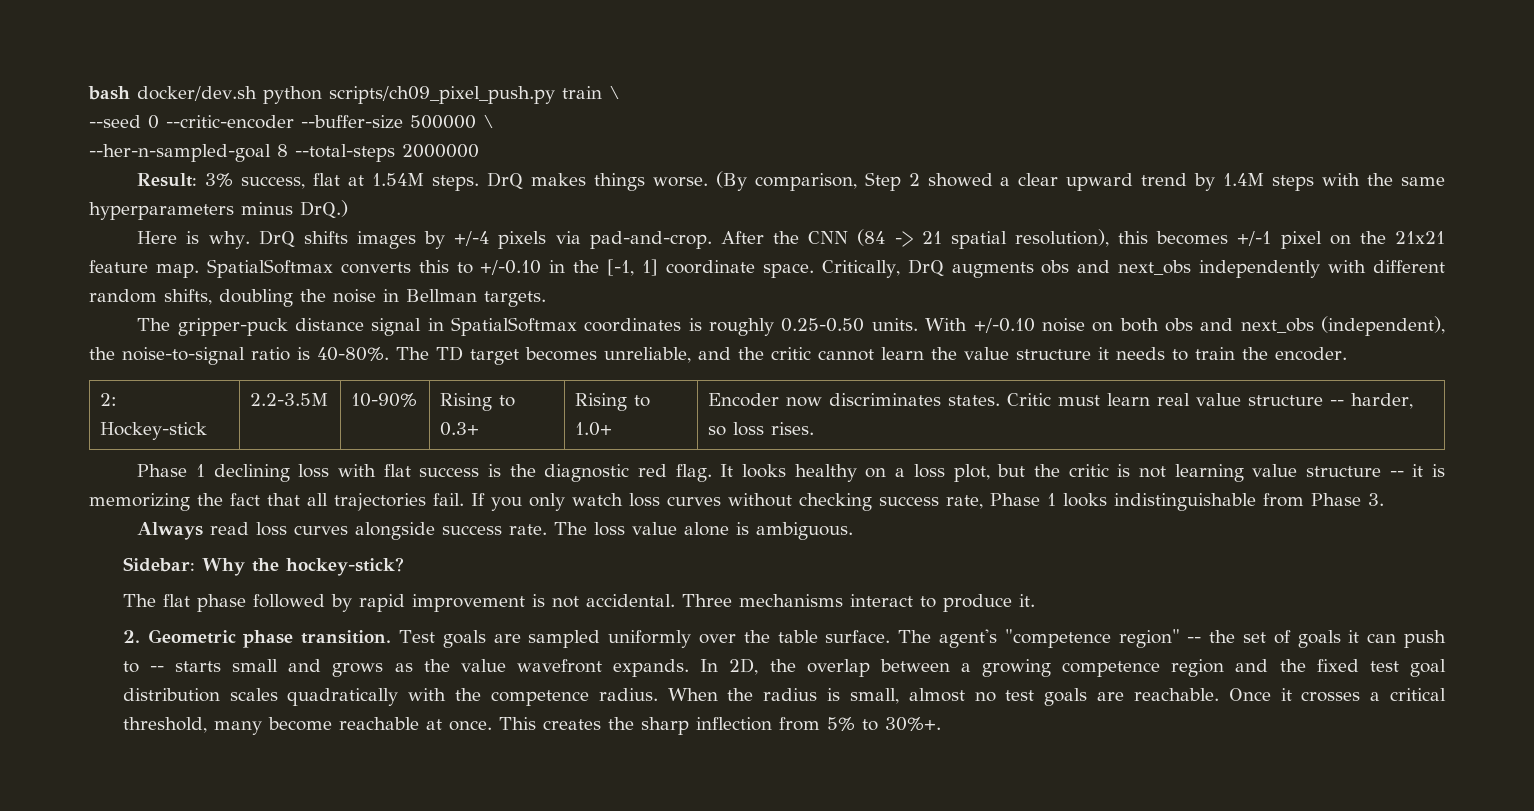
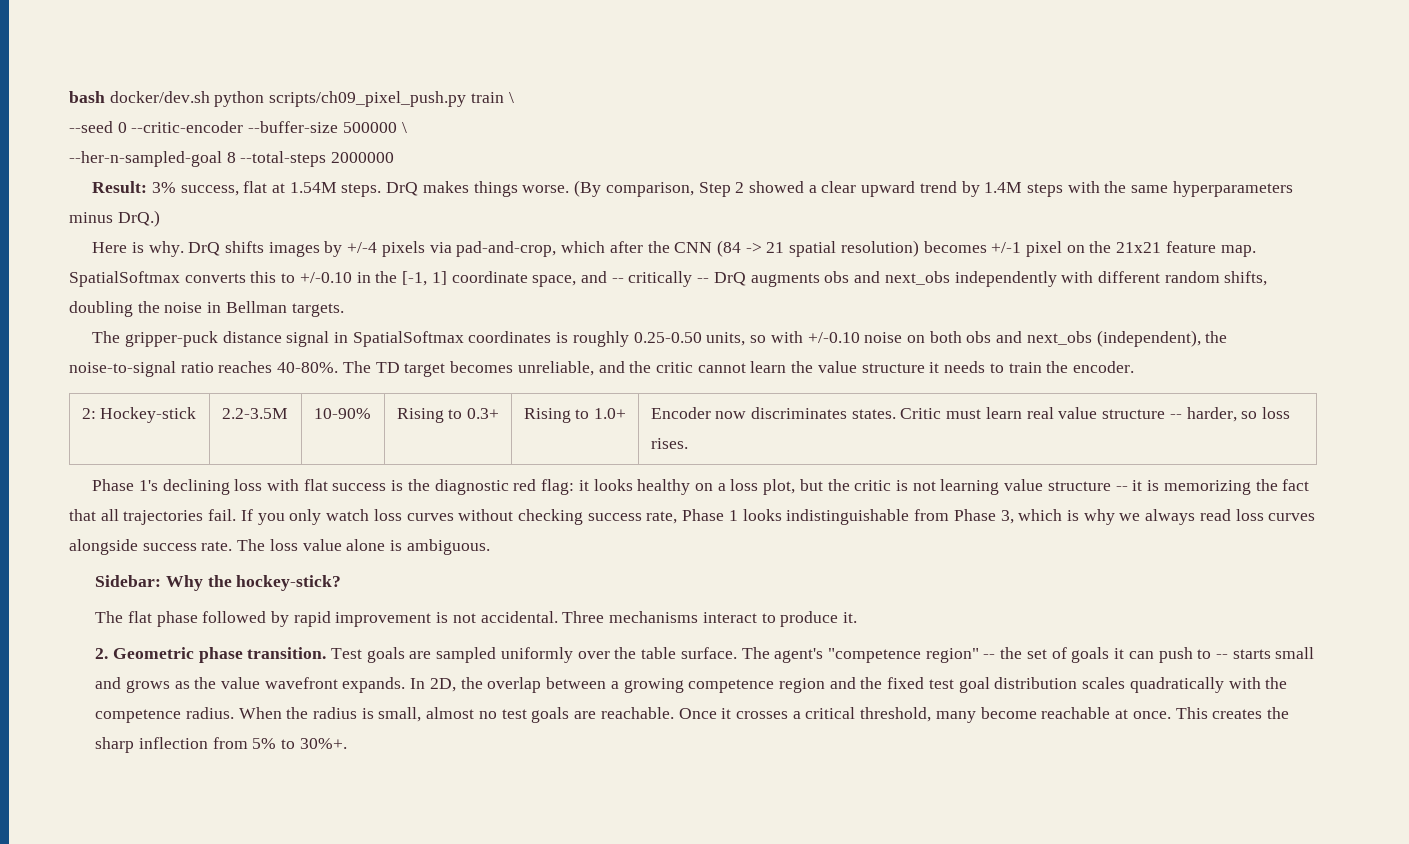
[589,231,764,249] pad-and-crop. After -> [456,241,643,257] pad-and-crop, which after
[1014,229,1149,247] resolution), this -> [840,240,919,257] resolution)
[762,260,900,278] space. Critically, -> [532,271,710,287] space, and -- critically --
[871,318,968,331] units. With -> [706,331,803,346] units, so with
[297,347,310,360] is -> [218,361,273,373] reaches
[195,464,205,477] 1 -> [138,480,158,491] 1's
[675,464,734,482] flag. It -> [541,479,589,495] flag: it
[1368,493,1384,506] [137,522,204,540] 3. // Always -> [1000,509,1196,525] 3, which is why we always

